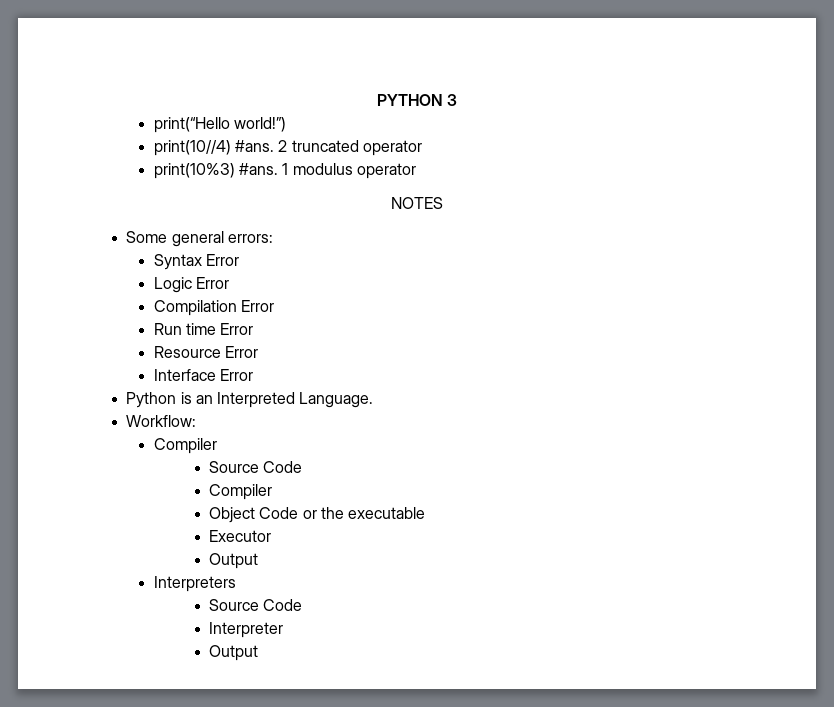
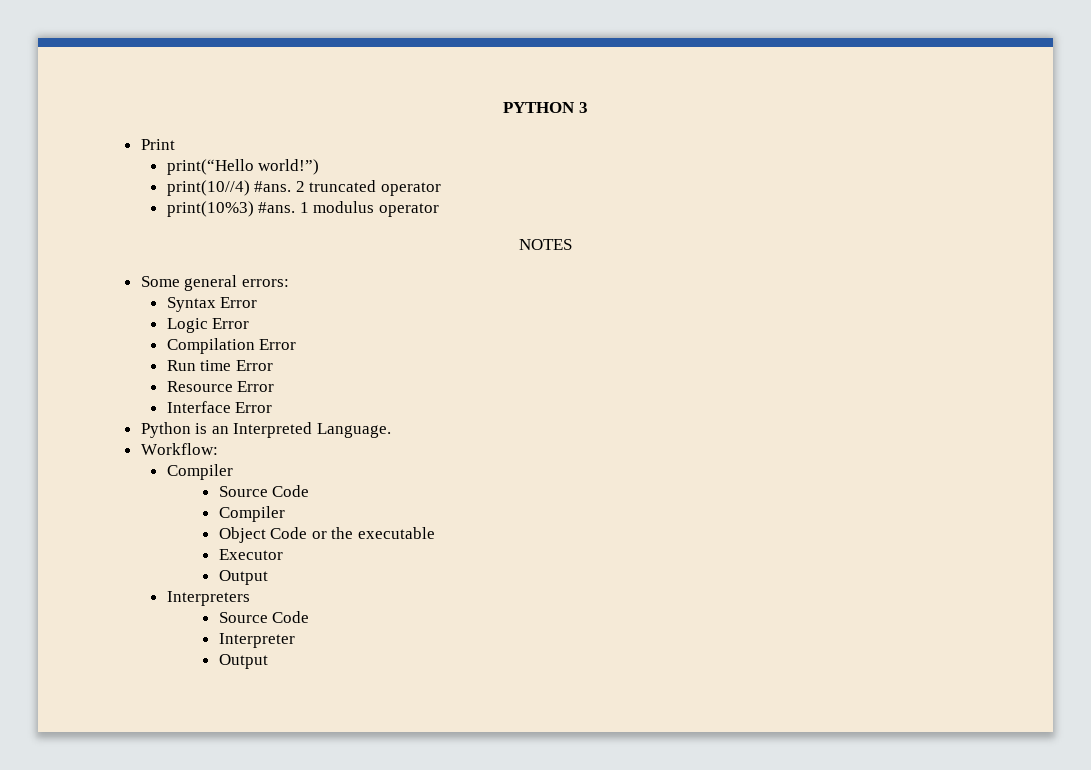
(458, 100) none -> [140,139,175,150] // Print

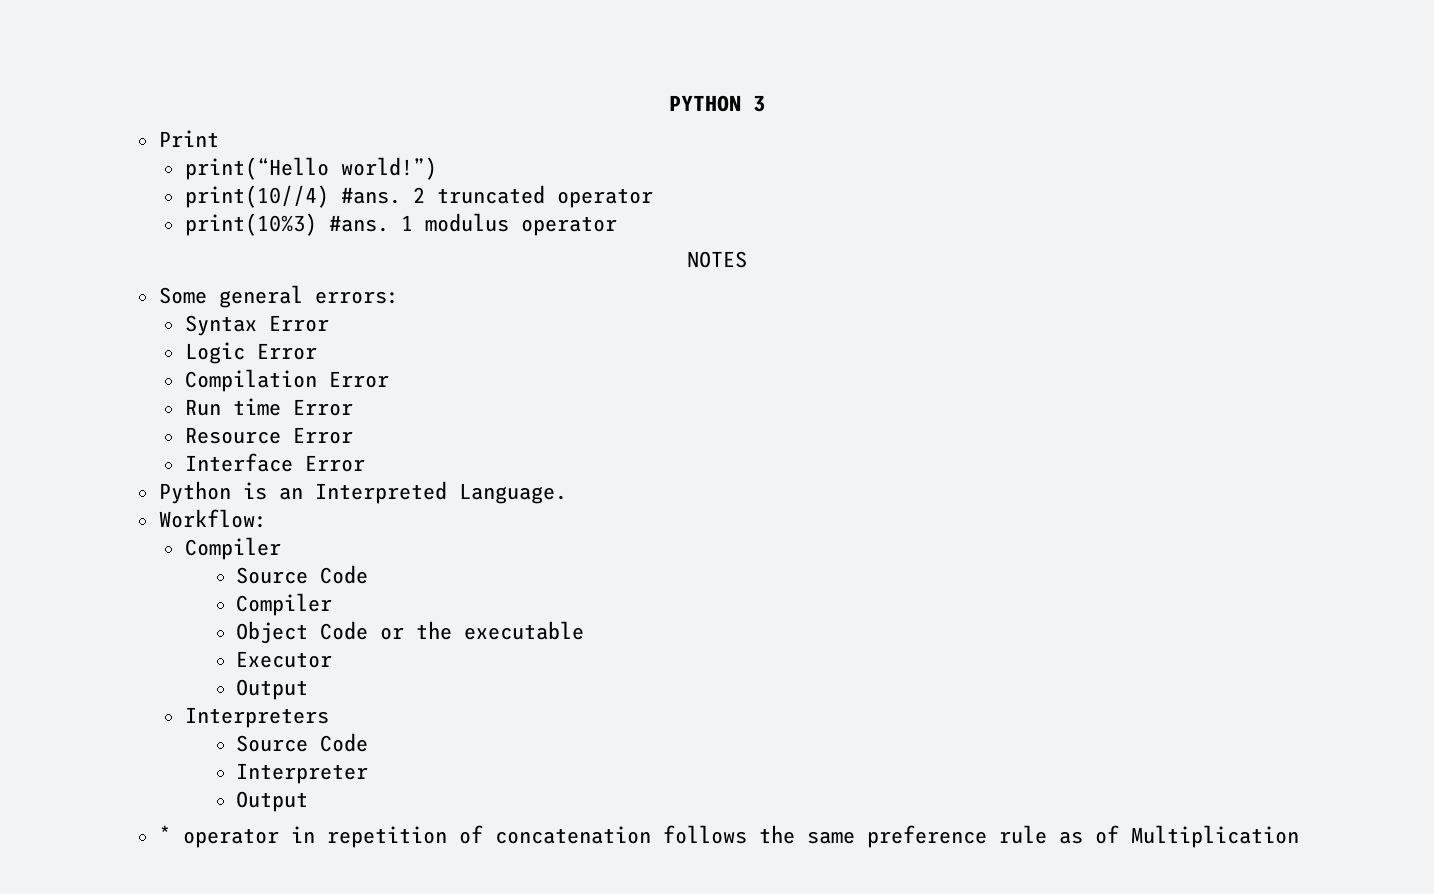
(268, 661) none -> [158,825,1299,848] // * operator in repetition of concatenation follows the same preference rule as of Multiplication

